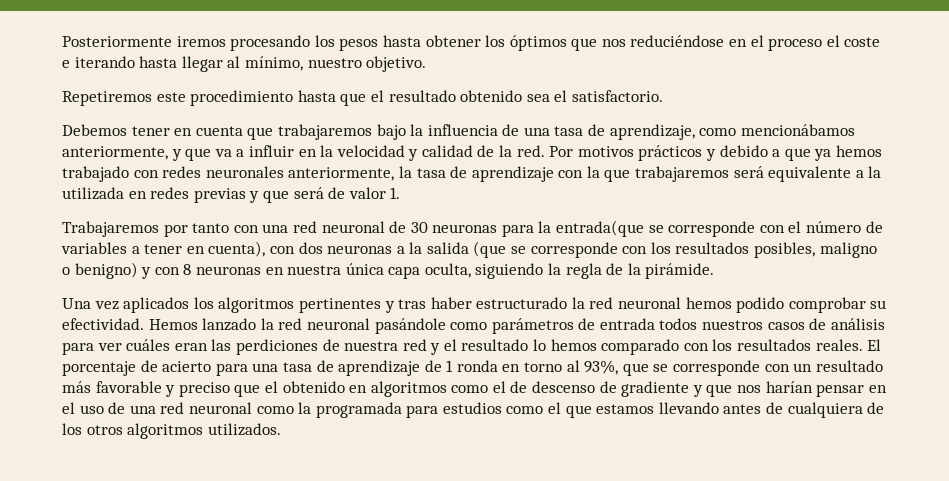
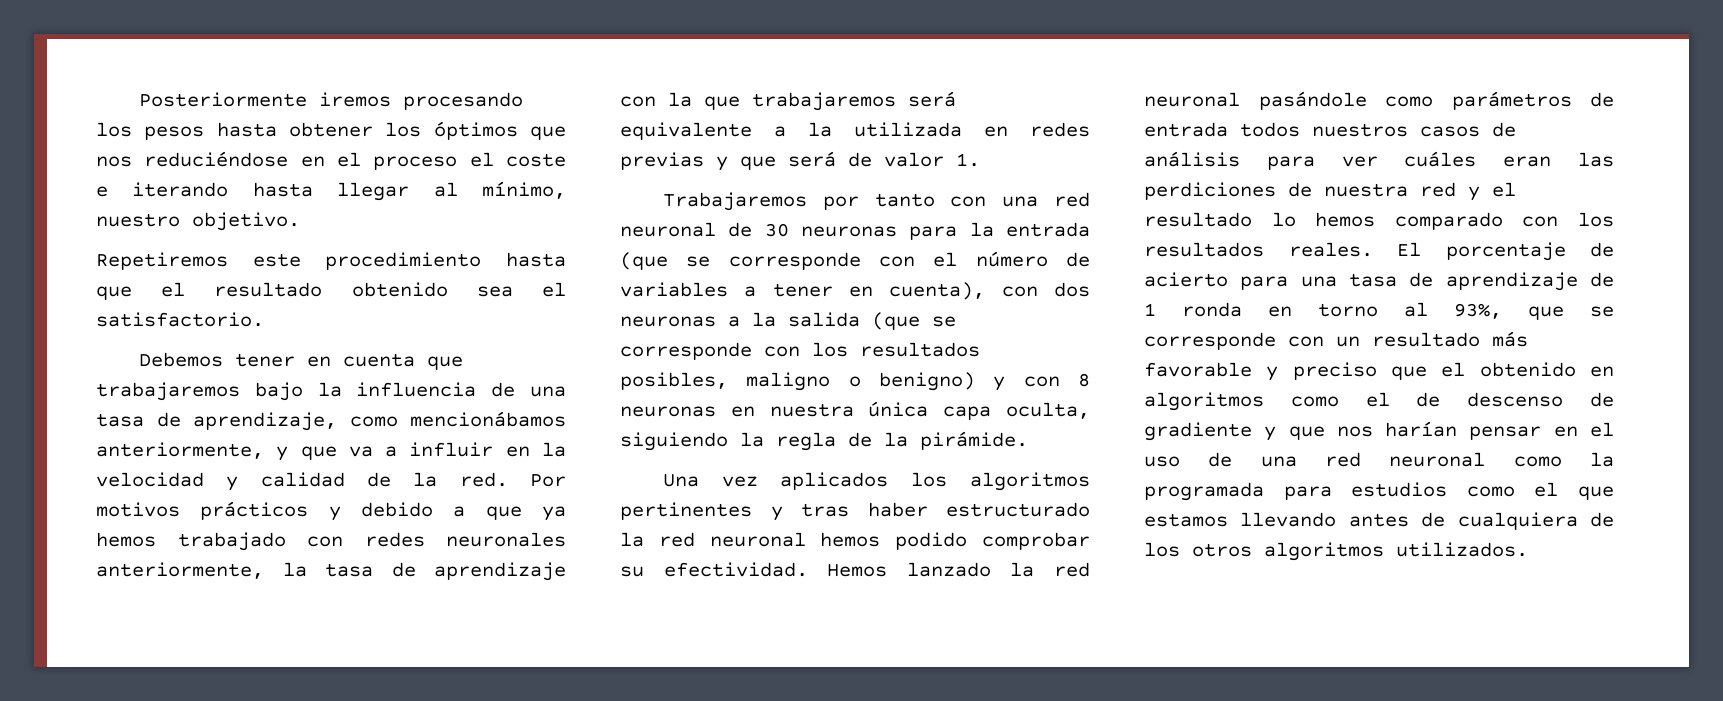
[556,220,645,237] entrada(que -> [1006,222,1090,237] [620,252,668,270] entrada (que

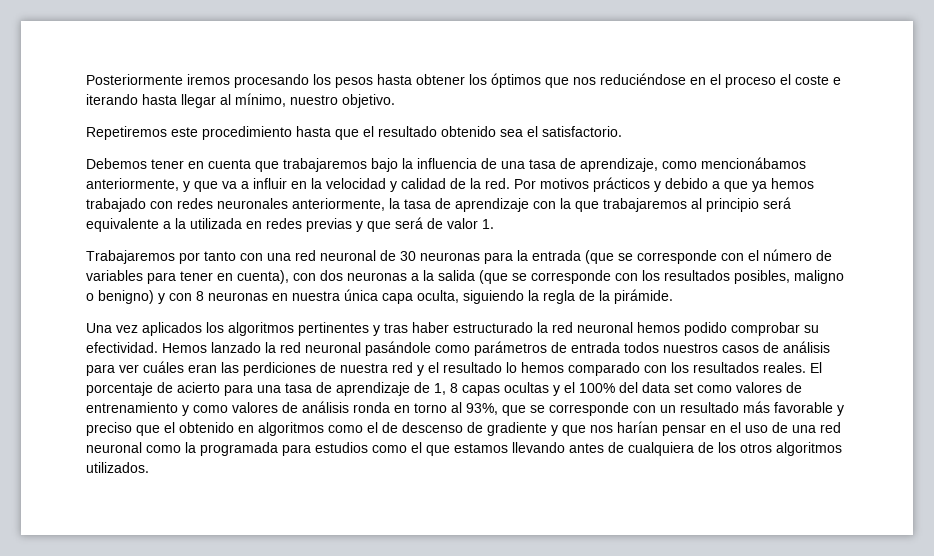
(896, 101) none -> [691,198,759,212] al principio
[744,286,757,297] a -> [147,272,176,284] para
[1144,303,1156,316] 1 -> [434,382,802,396] [86,401,349,416] 1, 8 capas ocultas y el 100% del data set como valores de entrenamiento y como valores de análisis

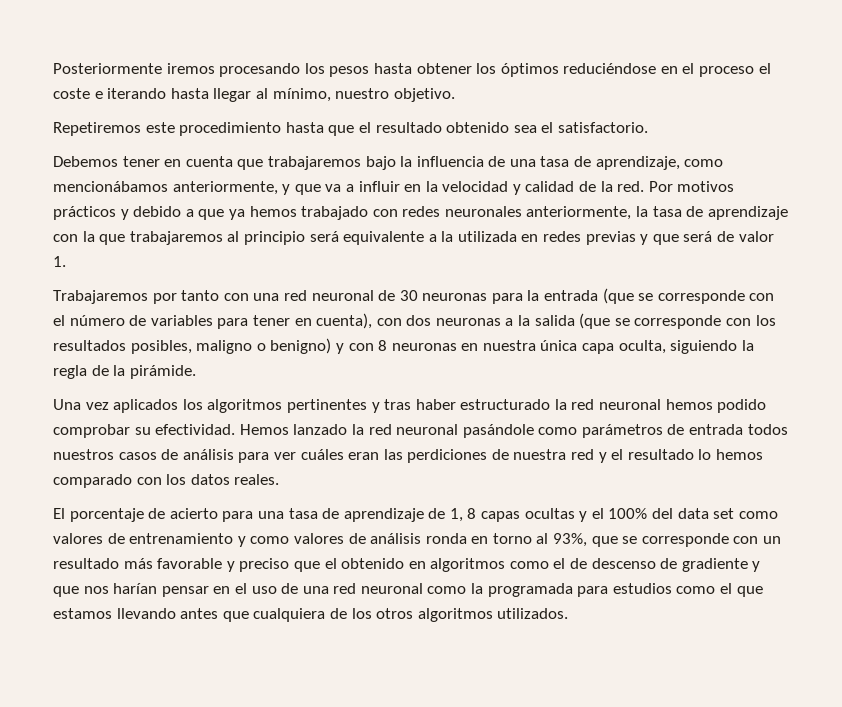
[545,77,596,88] que nos -> (559, 70) none
[693,362,759,373] resultados -> [190,474,230,485] datos
(806, 367) none -> (280, 479) //
[608,442,624,453] de -> [222,611,249,622] que

